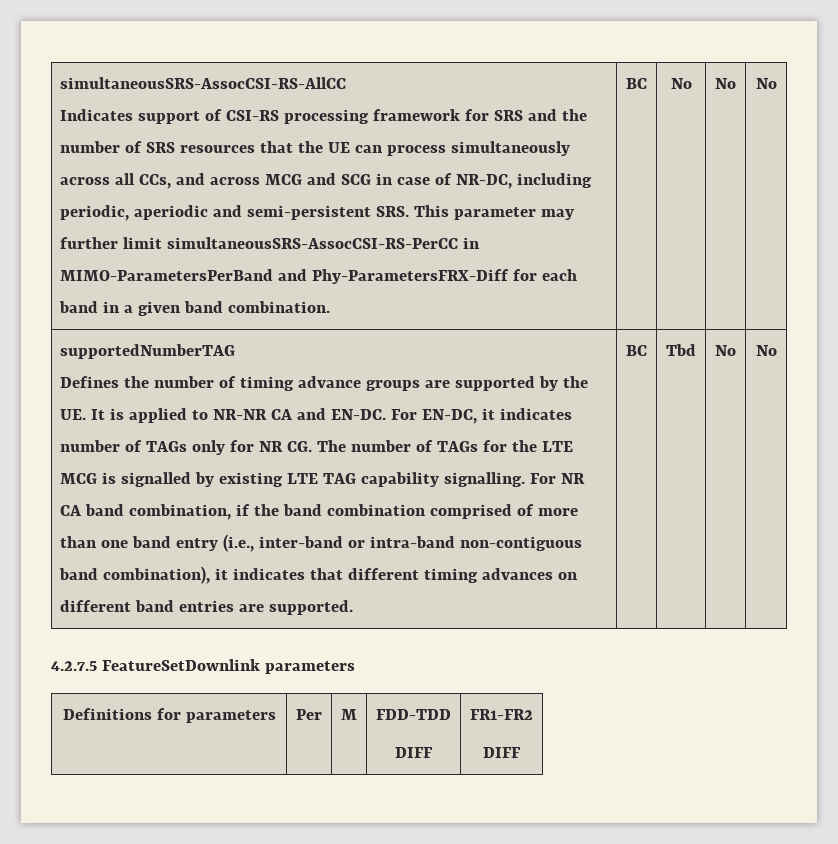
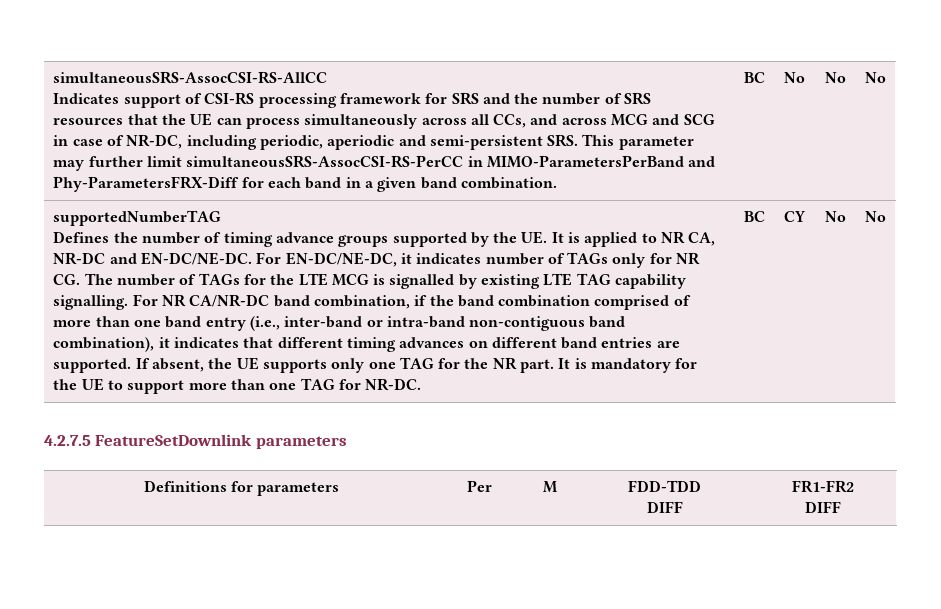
[425,380,451,388] are -> (389, 241) none
[213,408,478,424] NR-NR CA and EN-DC. For EN-DC, -> [661,231,716,246] [53,252,397,267] NR CA, NR-DC and EN-DC/NE-DC. For EN-DC/NE-DC,
[60,505,83,516] CA -> [189,294,270,307] CA/NR-DC
[626,345,647,356] [666,344,696,356] | BC | Tbd -> [135,357,698,373] [53,378,422,394] [743,211,765,222] [784,211,805,222] If absent, the UE supports only one TAG for the NR part. It is mandatory for the UE to support more than one TAG for NR-DC. | BC | CY

